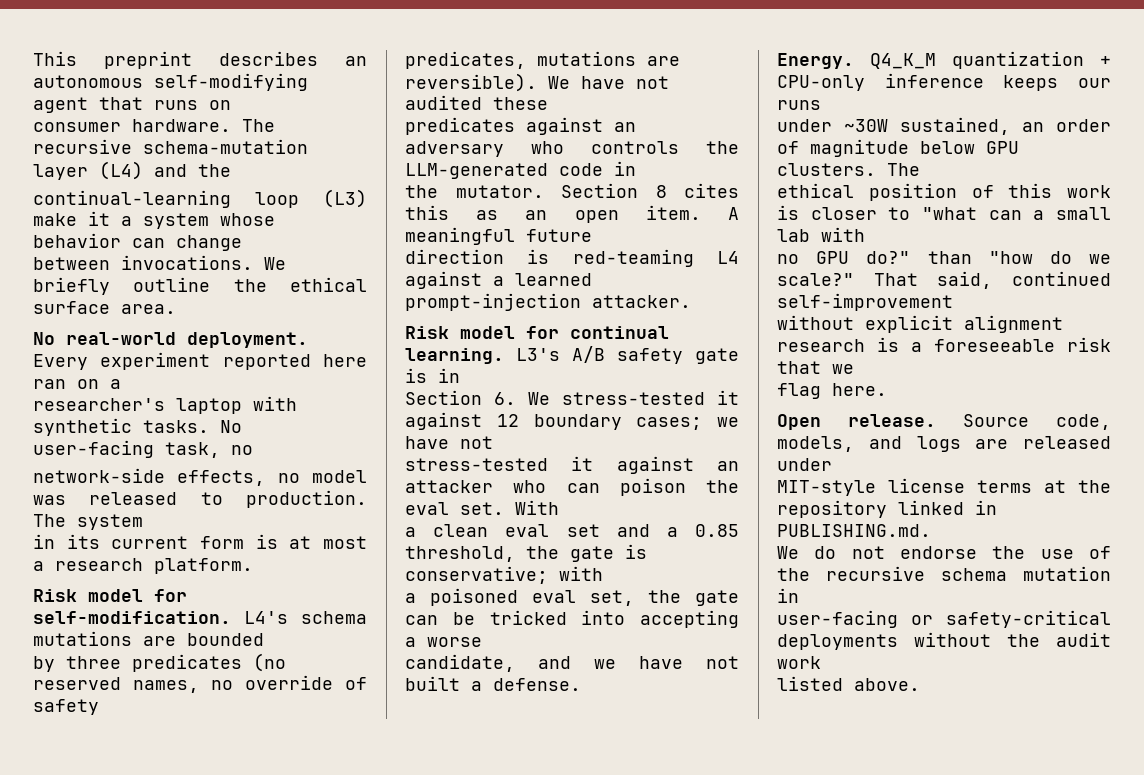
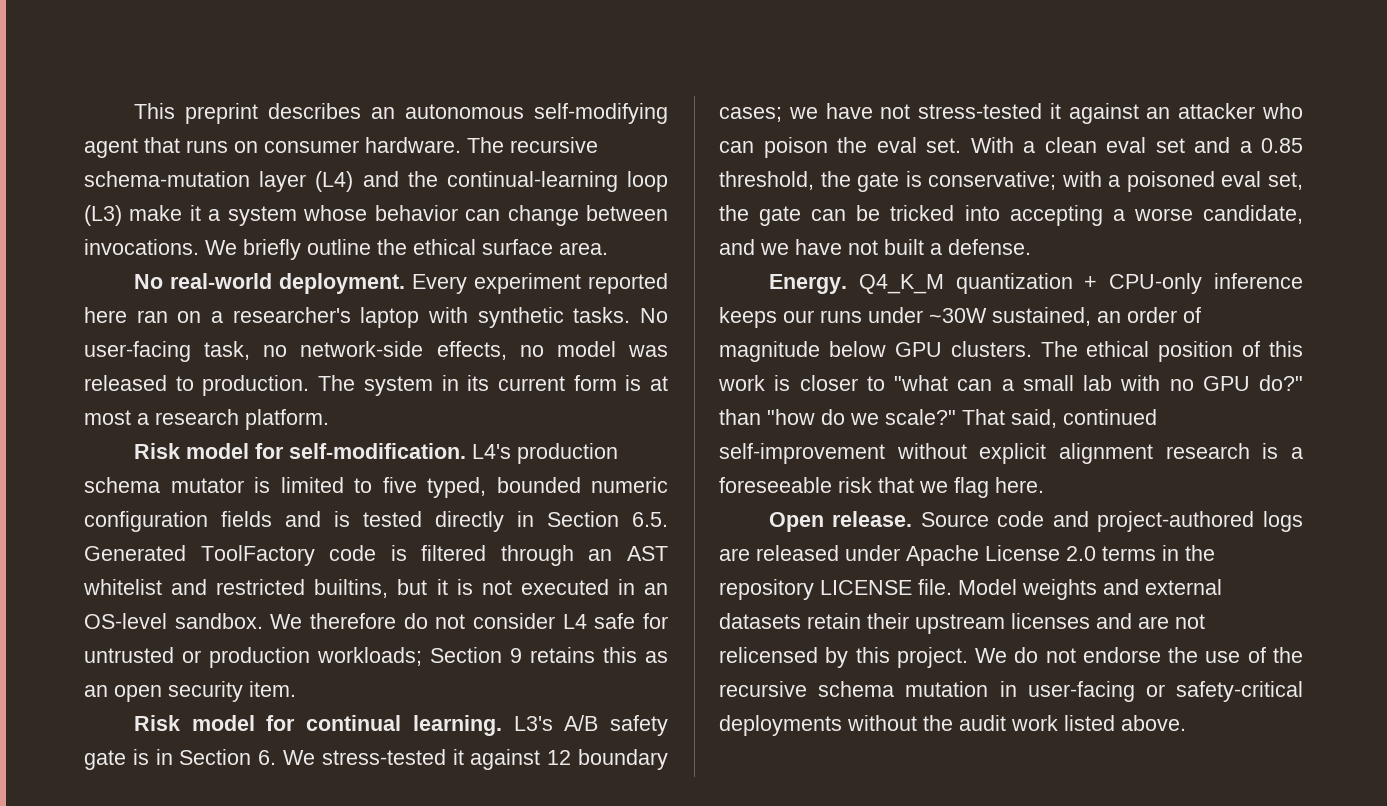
(231, 105) // -> (258, 147) none
(231, 170) // -> (438, 179) none
(242, 243) // -> (579, 215) none
(121, 384) // -> (223, 317) none
(253, 450) // -> (288, 351) none
(143, 522) // -> (433, 386) none
[301,611,367,624] [33,631,264,646] [33,653,286,672] [33,675,367,693] [33,699,99,715] [405,51,680,69] [405,73,669,92] [405,95,548,110] [405,117,636,135] [405,141,739,157] [405,161,636,179] [405,183,739,198] schema mutations are bounded // by three predicates (no reserved names, no override of safety // predicates, mutations are reversible). We have not audited these // predicates against an adversary who controls the LLM-generated code in // the mutator. Section 8 cites -> [516,443,618,464] [84,477,668,498] [84,511,668,532] [84,545,668,566] [83,579,669,598] [84,613,669,629] [84,647,595,668] production schema mutator is limited to five typed, bounded numeric configuration fields and is tested directly in Section 6.5. Generated ToolFactory code is filtered through an AST whitelist and restricted builtins, but it is not executed in an OS-level sandbox. We therefore do not consider L4 safe for untrusted or production workloads; Section 9 retains
(619, 216) none -> [168,681,243,702] security
[728,207,739,220] [405,227,592,245] [405,249,739,267] [405,271,592,289] [405,293,691,311] A meaningful future // direction is red-teaming L4 against a learned prompt-injection attacker. -> (296, 689) none
(460, 375) // -> (173, 757) none
(493, 442) // -> (911, 111) none
(559, 507) // -> (1014, 145) none
(603, 573) // -> (1102, 179) none
(482, 642) // -> (1193, 214) none
(821, 105) // -> (862, 316) none
(920, 169) // -> (1078, 349) none
(865, 234) // -> (1161, 383) none
(953, 302) // -> (885, 453) none
(854, 369) // -> (948, 487) none
[1056,414,1111,430] [777,436,902,452] code, models, and -> [997,511,1255,532] code and project-authored
[777,478,1111,496] [777,500,997,518] [777,524,931,537] // MIT-style license terms at the repository linked in PUBLISHING.md. // -> [906,545,1215,566] [719,579,1222,600] [719,613,1205,634] [719,647,968,668] Apache License 2.0 terms in the repository LICENSE file. Model weights and external datasets retain their upstream licenses and are not relicensed by this project.
(799, 595) // -> (1017, 689) none
(821, 662) // -> (1058, 723) none

